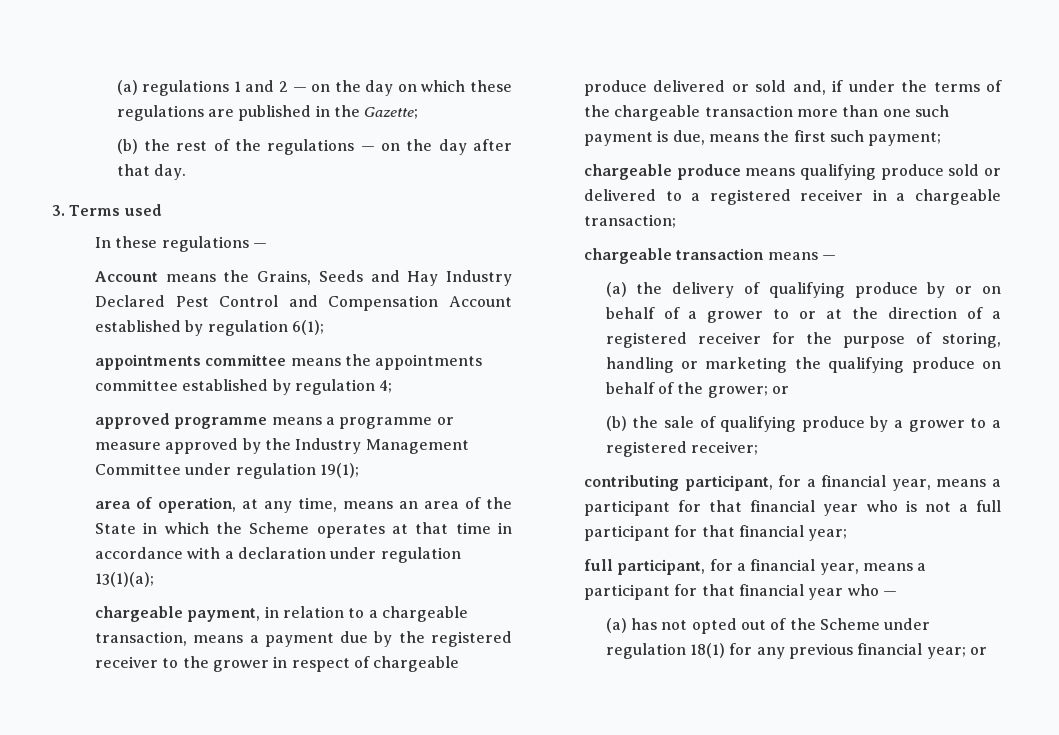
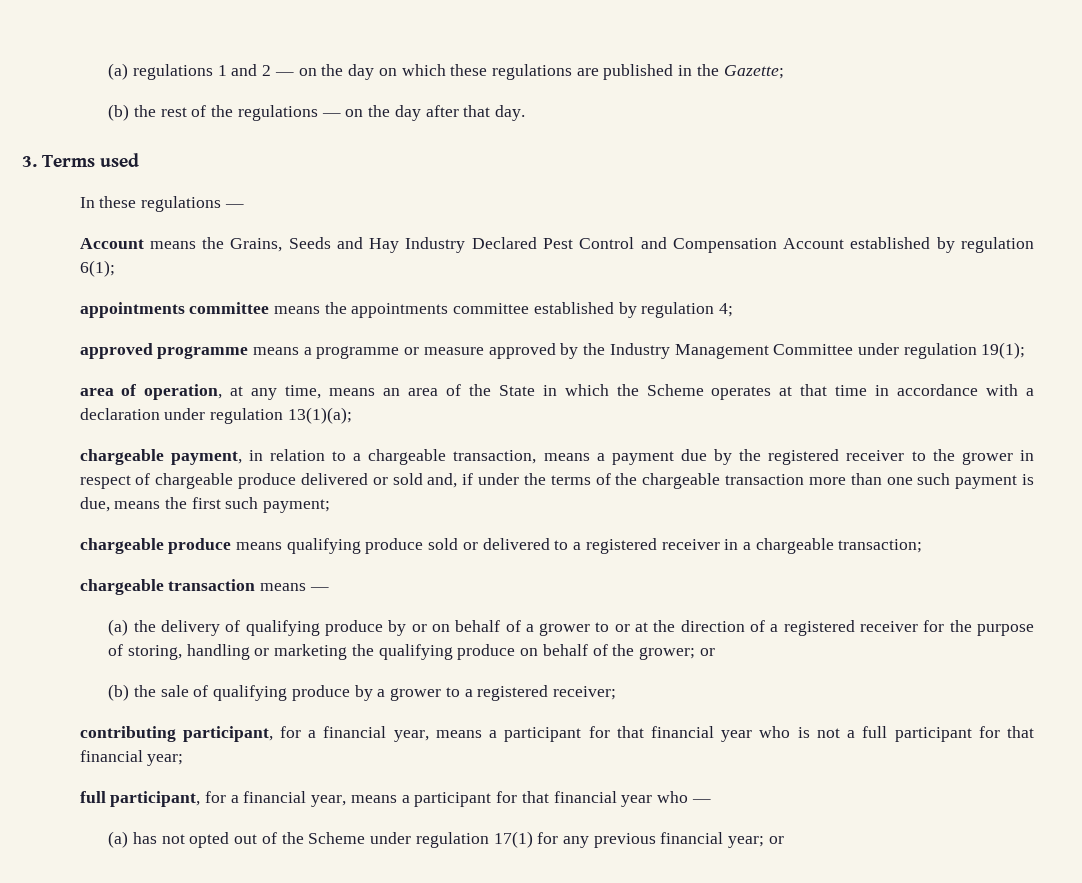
[689,643,725,658] 18(1) -> [493,831,533,848] 17(1)

